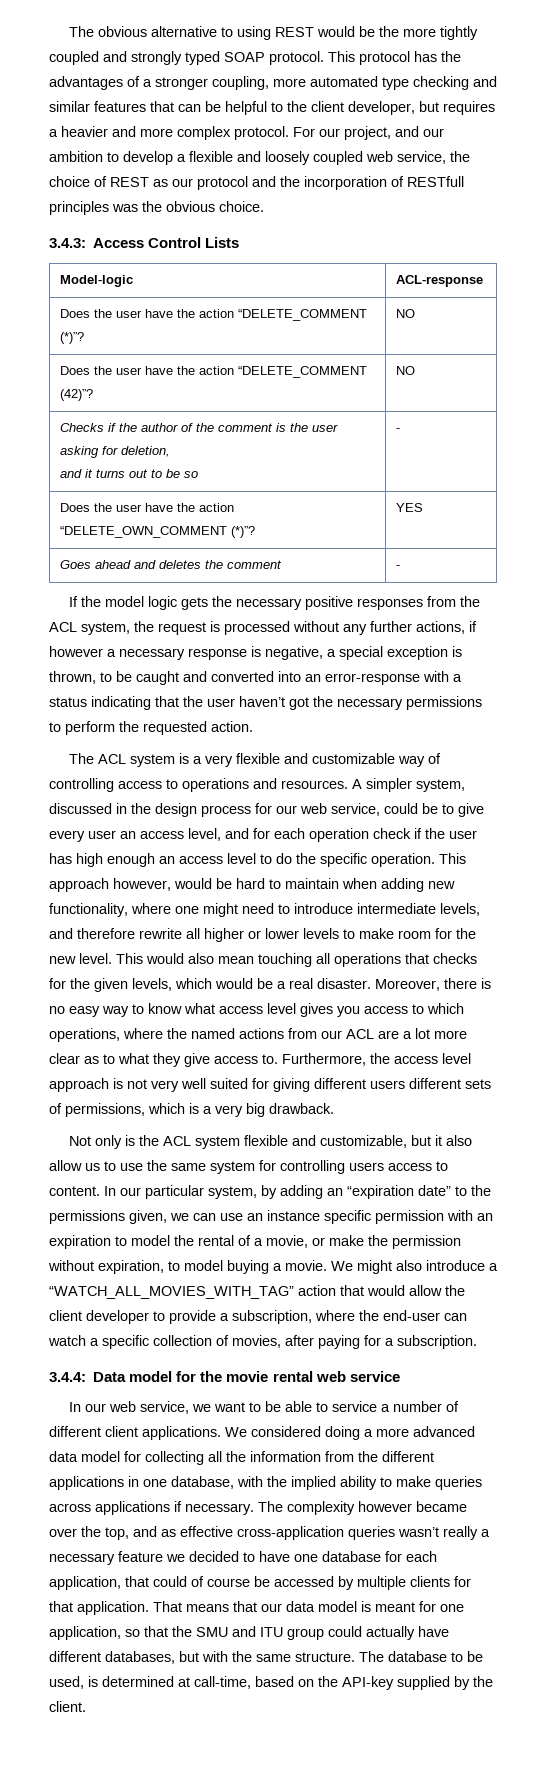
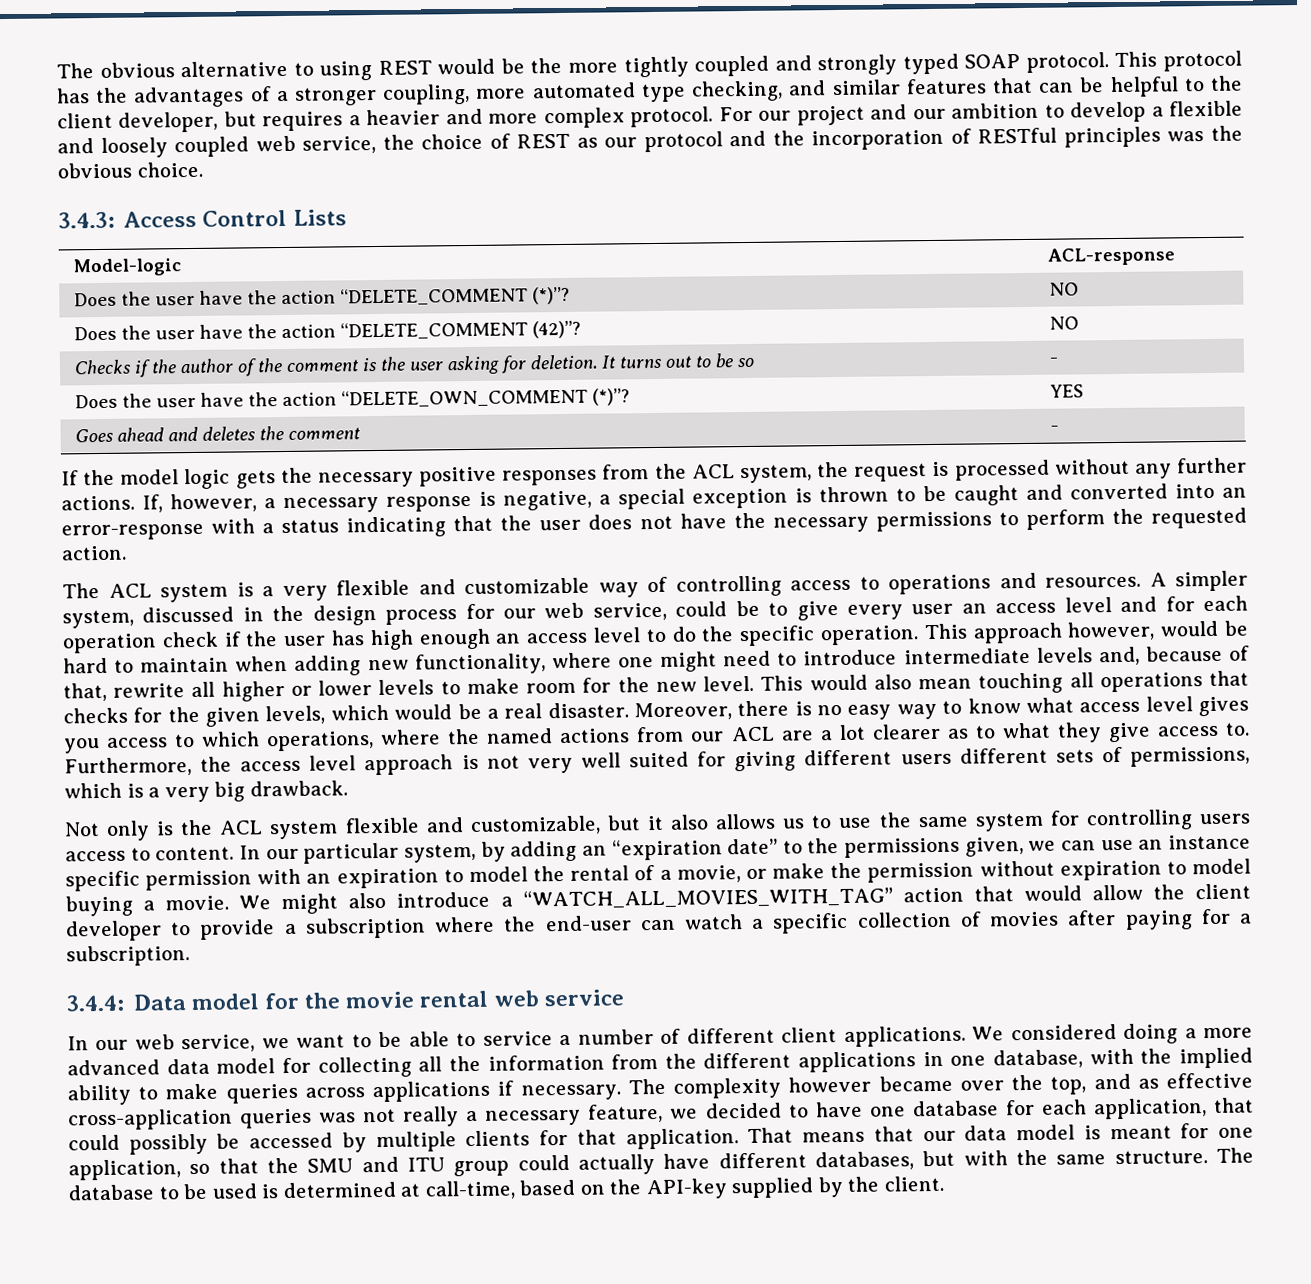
[413,76,469,90] checking -> [691,80,784,102] checking,
[344,126,391,140] project, -> [796,105,865,126] project
[407,176,464,187] RESTfull -> [977,127,1058,144] RESTful
[121,446,171,457] [60,469,94,478] deletion, // and it -> [530,354,618,370] deletion. It
[416,621,477,634] [49,646,103,657] actions, if however -> [61,493,257,513] actions. If, however,
[49,671,96,684] thrown, -> [819,486,889,503] thrown
[239,696,309,710] haven’t got -> [588,513,727,530] does not have
[188,828,221,841] level, -> [1064,597,1112,613] level
[440,903,480,916] [49,928,135,939] levels, and therefore -> [1036,645,1250,666] [63,682,107,702] levels and, because of that,
[434,1030,467,1039] [49,1053,80,1064] more clear -> [871,723,941,740] clearer
[49,1160,82,1171] allow -> [715,813,777,830] allows
[98,1260,164,1274] expiration, -> [1059,860,1162,881] expiration
[232,1310,312,1324] subscription, -> [304,917,426,939] subscription
[232,1335,281,1348] movies, -> [989,911,1060,927] movies
[398,1527,439,1537] wasn’t -> [319,1108,397,1123] was not
[118,1551,163,1562] feature -> [588,1103,664,1123] feature,
[191,1576,250,1587] of course -> [128,1133,208,1155] possibly
[49,1676,84,1689] used, -> [211,1183,257,1199] used

